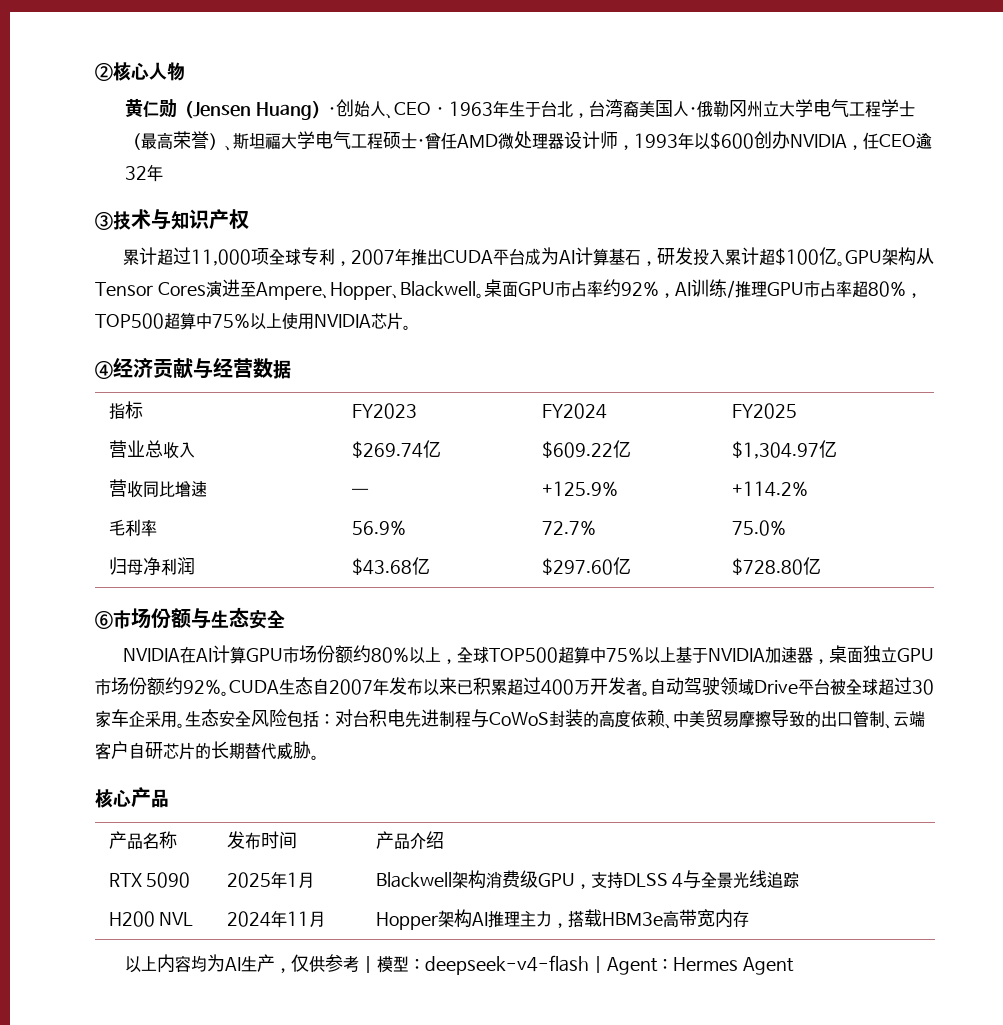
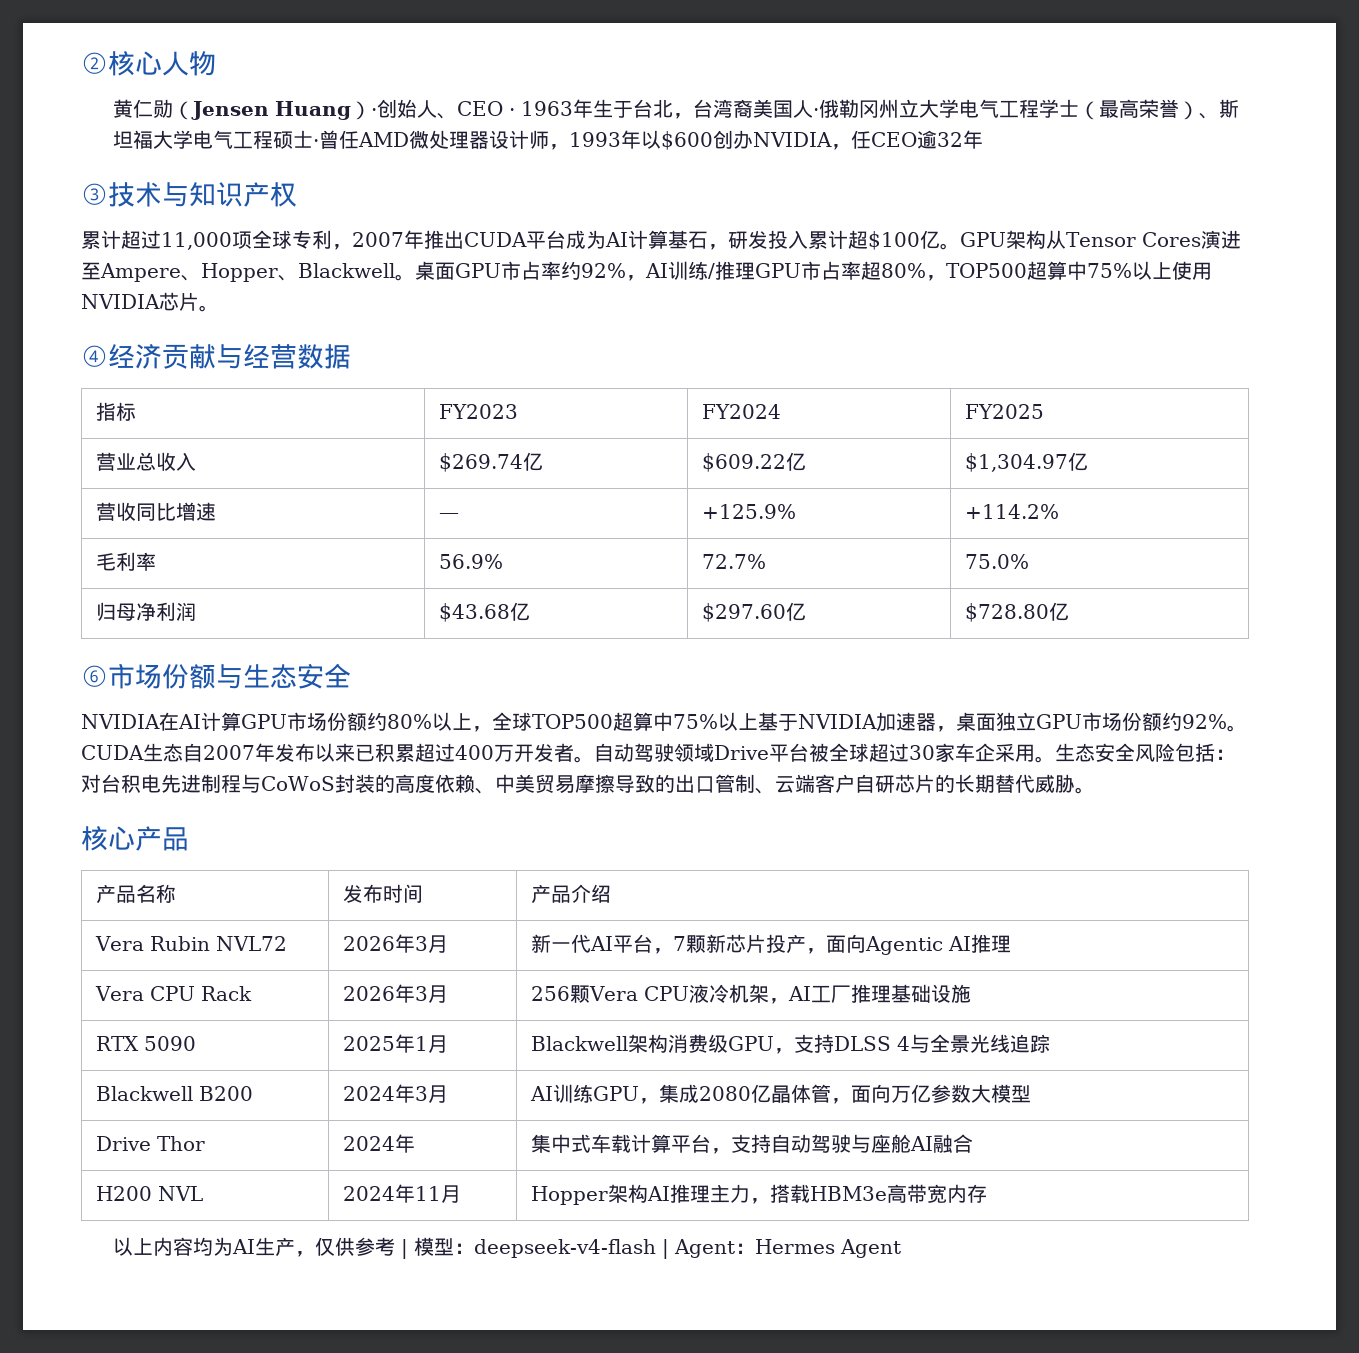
(444, 840) none -> [95,936,288,951] [343,934,449,953] [531,934,1012,955] [95,986,253,1001] [343,984,449,1003] [531,984,972,1004] // Vera Rubin NVL72 | 2026年3月 | 新一代AI平台，7颗新芯片投产，面向Agentic AI推理 // Vera CPU Rack | 2026年3月 | 256颗Vera CPU液冷机架，AI工厂推理基础设施
(800, 880) none -> [96,1086,254,1101] [343,1084,449,1103] [530,1084,1032,1104] [96,1136,206,1151] [343,1134,416,1153] [531,1134,974,1154] // Blackwell B200 | 2024年3月 | AI训练GPU，集成2080亿晶体管，面向万亿参数大模型 // Drive Thor | 2024年 | 集中式车载计算平台，支持自动驾驶与座舱AI融合

